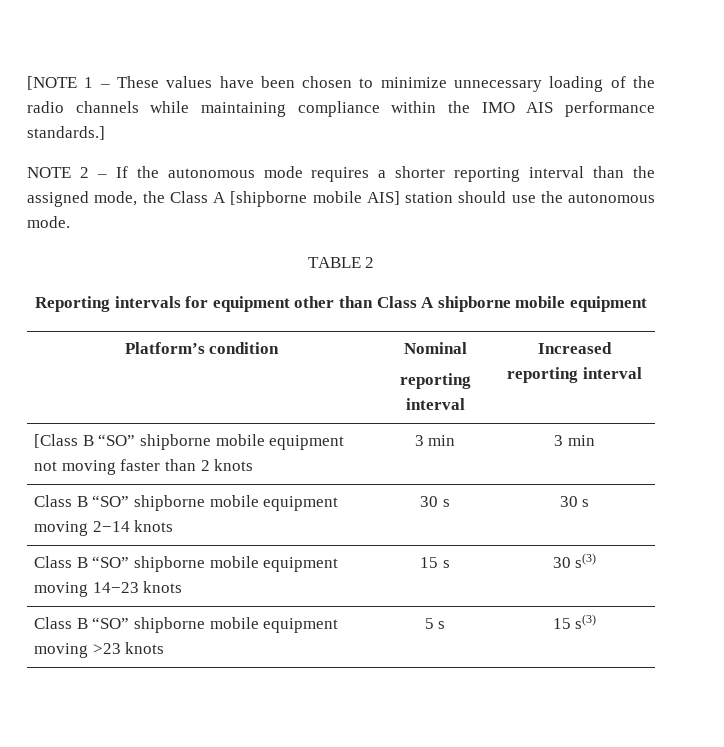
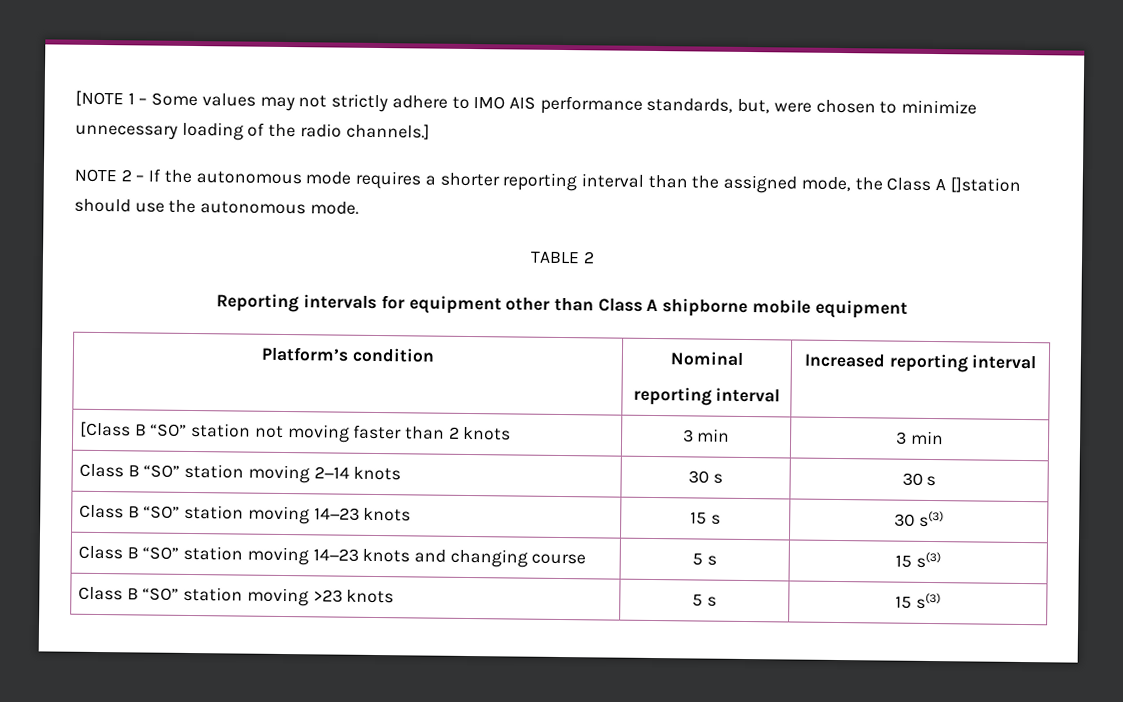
[116,76,295,88] These values have been -> [151,92,812,115] Some values may not strictly adhere to IMO AIS performance standards, but, were
[75,101,656,117] [27,126,105,140] channels while maintaining compliance within the IMO AIS performance standards.] -> [345,123,430,140] channels.]
[230,191,453,207] [shipborne mobile AIS] station -> [949,177,1021,193] []station
[139,434,345,450] shipborne mobile equipment -> [191,422,252,438] station
[133,495,339,511] shipborne mobile equipment -> [184,463,245,479] station
[133,556,339,572] shipborne mobile equipment -> [184,504,245,520] station
[133,617,339,633] shipborne mobile equipment -> [183,545,587,568] [692,553,717,566] [895,551,941,569] [77,586,244,602] station moving 14−23 knots and changing course | 5 s | 15 s(3) // Class B “SO” station

